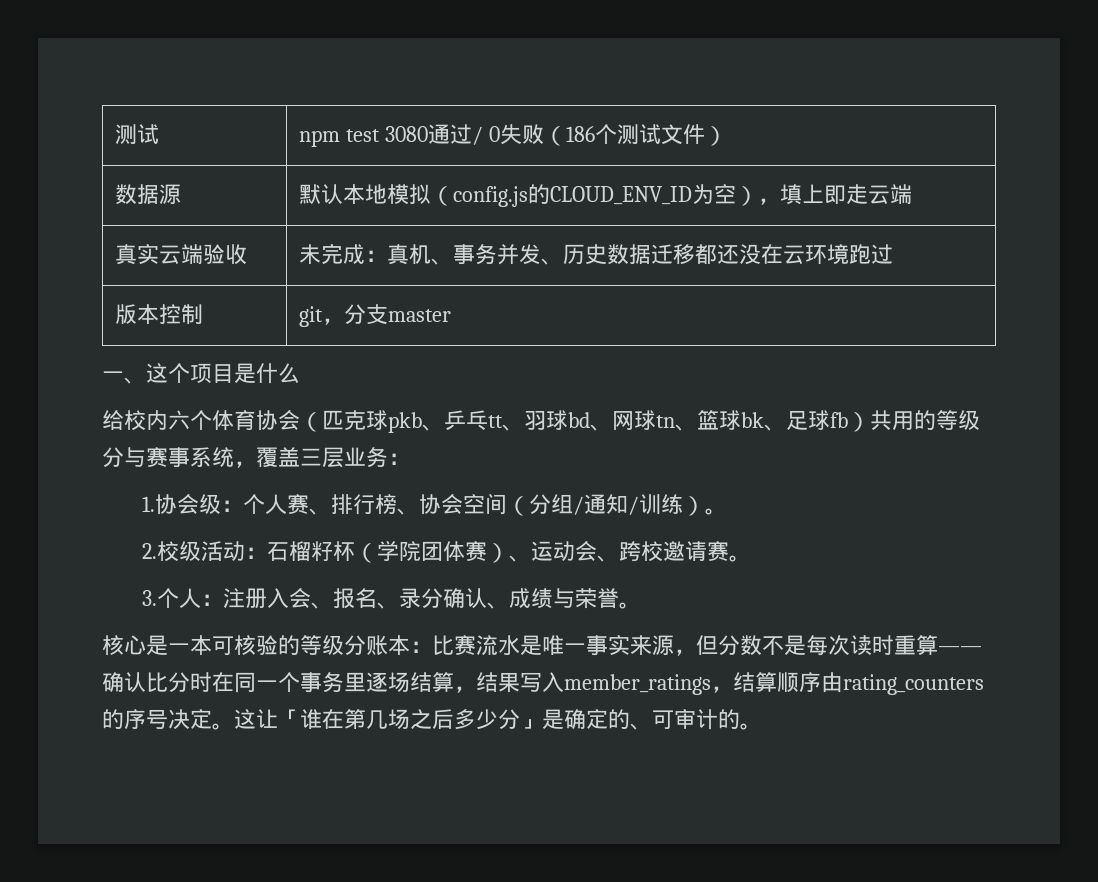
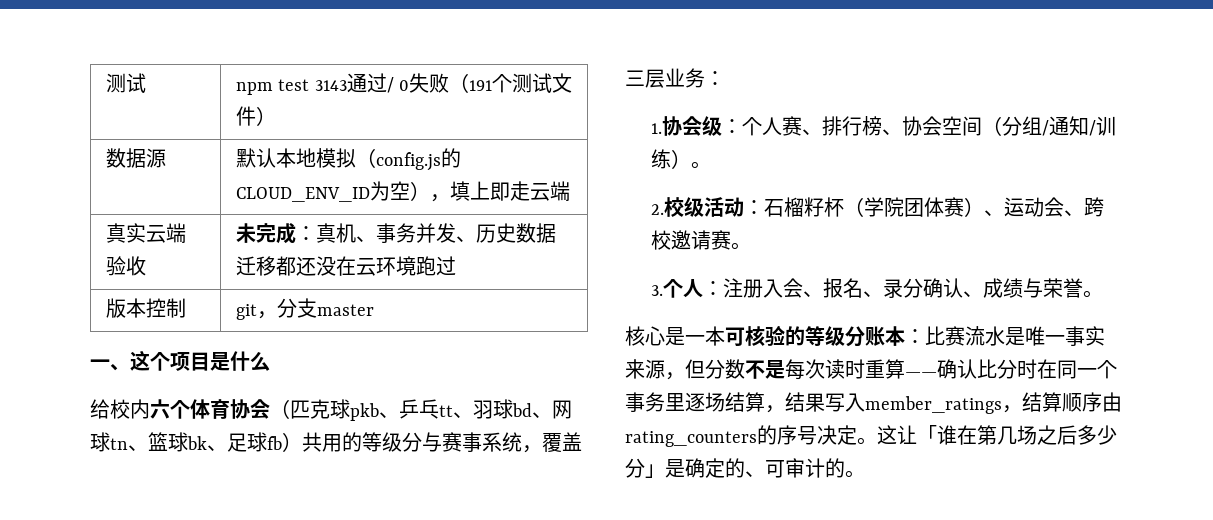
[385,126,429,142] 3080 -> [314,80,347,91] 3143
[566,126,596,142] 186 -> [468,80,492,91] 191

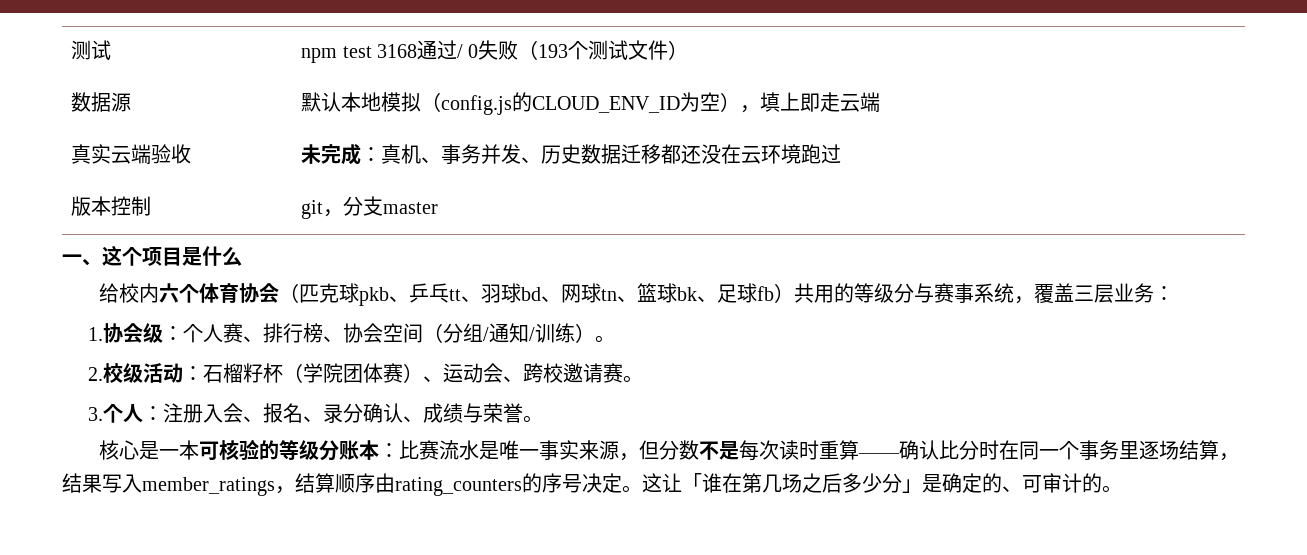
[314,80,347,91] 3143 -> [376,44,417,58] 3168
[468,80,492,91] 191 -> [538,44,569,58] 193

